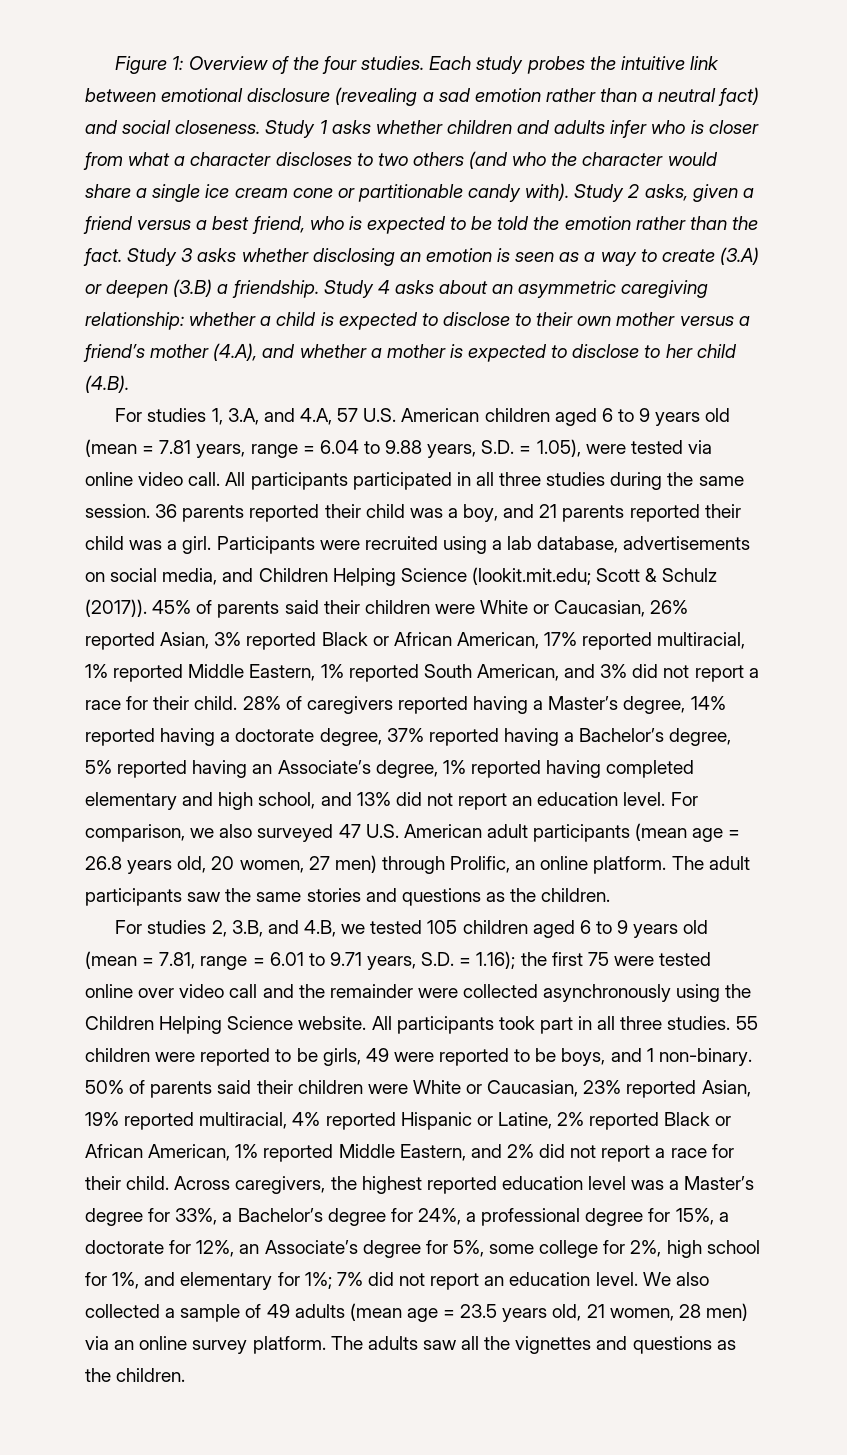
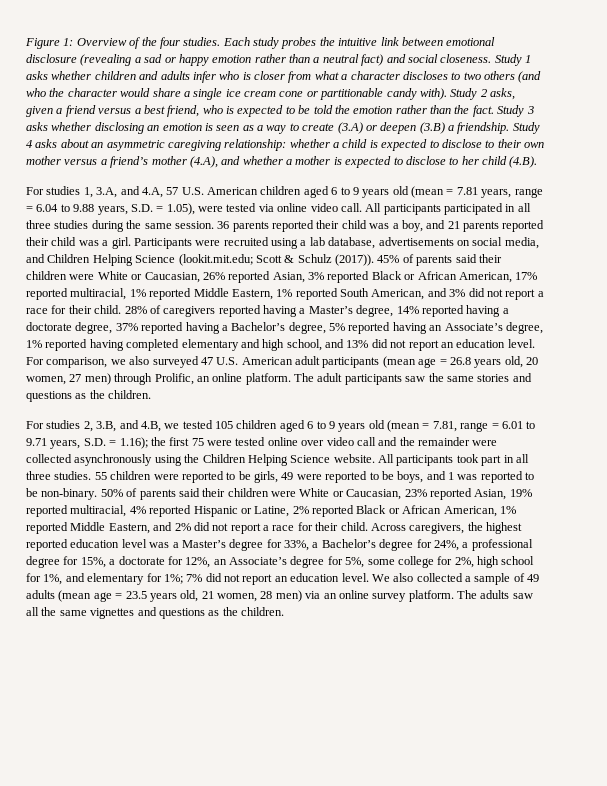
(471, 95) none -> [164,54,209,66] or happy
(654, 1055) none -> [457,471,535,483] [26,488,38,497] was reported to be
(511, 1343) none -> [59,610,87,616] same

